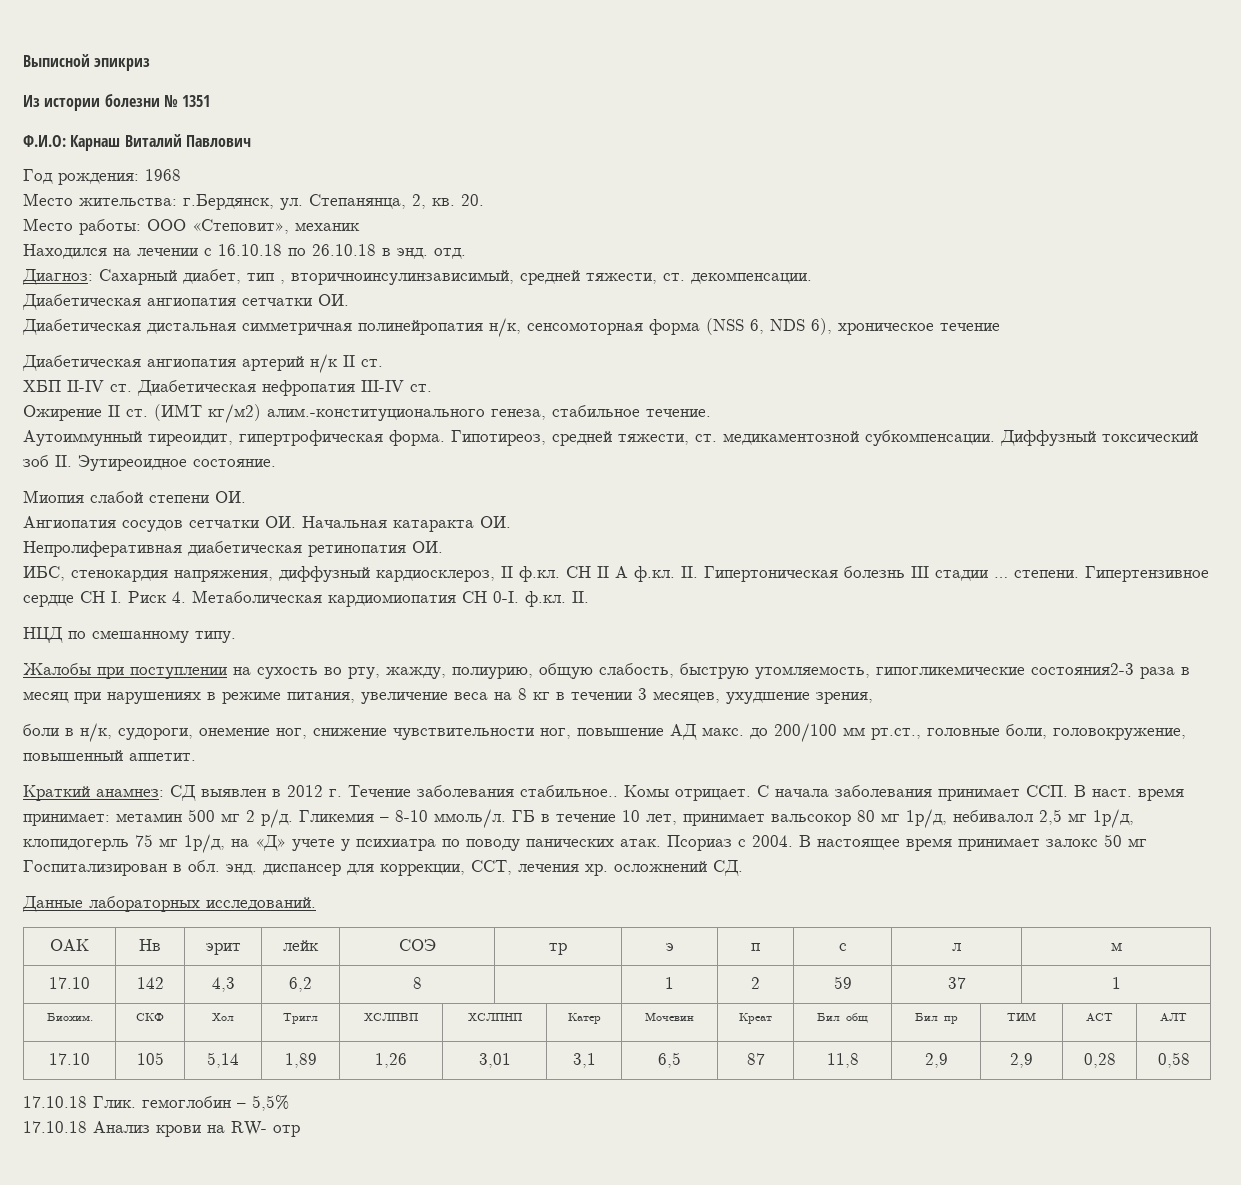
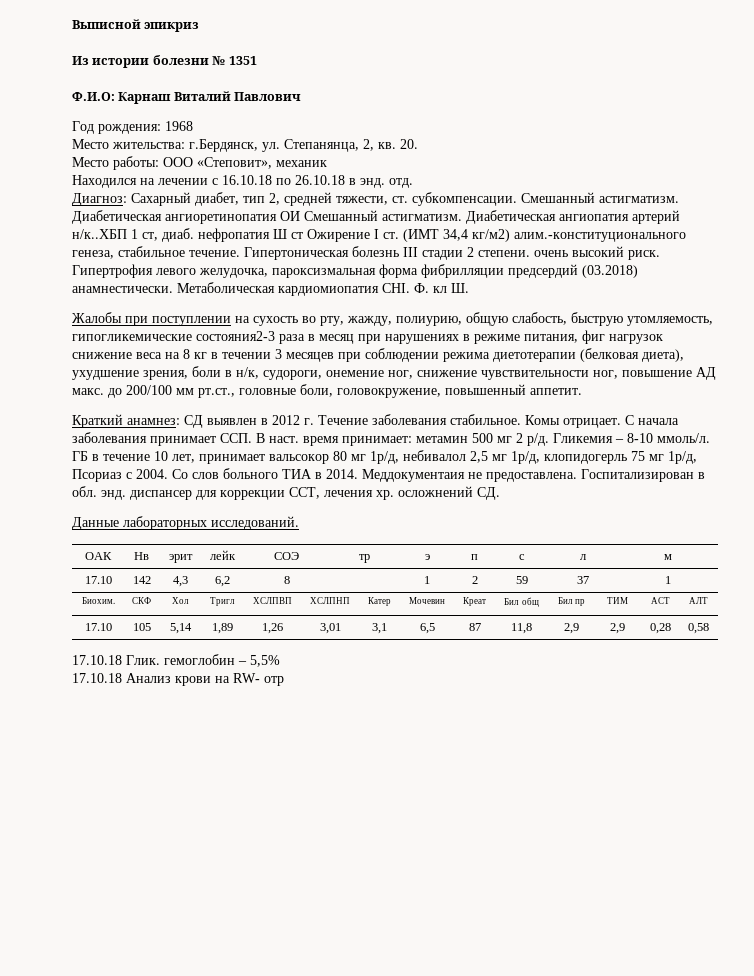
[280,270,812,285] [22,294,349,310] [22,318,1000,337] [22,354,383,373] [23,380,432,396] [23,405,120,421] , вторичноинсулинзависимый, средней тяжести, ст. декомпенсации. // Диабетическая ангиопатия сетчатки ОИ. // Диабетическая дистальная симметричная полинейропатия н/к, сенсомоторная форма (NSS 6, NDS 6), хроническое течение // Диабетическая ангиопатия артерий н/к II ст. // ХБП II-IV ст. Диабетическая нефропатия III-IV ст. // Ожирение II -> [269,192,679,206] [72,210,680,224] [72,228,379,242] 2, средней тяжести, ст. субкомпенсации. Смешанный астигматизм. Диабетическая ангиоретинопатия ОИ Смешанный астигматизм. Диабетическая ангиопатия артерий н/к..ХБП 1 ст, диаб. нефропатия Ш ст Ожирение I
(202, 412) none -> [443,229,468,241] 34,4
[23,430,1198,446] [23,455,276,471] [23,490,246,503] [23,516,511,532] [23,541,443,557] [23,566,1209,582] [23,590,589,607] [23,627,236,643] // Аутоиммунный тиреоидит, гипертрофическая форма. Гипотиреоз, средней тяжести, ст. медикаментозной субкомпенсации. Диффузный токсический зоб II. Эутиреоидное состояние. // Миопия слабой степени ОИ. // Ангиопатия сосудов сетчатки ОИ. Начальная катаракта ОИ. // Непролиферативная диабетическая ретинопатия ОИ. // ИБС, стенокардия напряжения, диффузный кардиосклероз, II ф.кл. СН II А ф.кл. II. Гипертоническая болезнь III стадии … степени. Гипертензивное сердце СН I. Риск 4. Метаболическая кардиомиопатия СН 0-I. ф.кл. II. // НЦД по смешанному типу. -> [244,246,660,260] [72,264,638,278] [72,282,469,296] Гипертоническая болезнь III стадии 2 степени. очень высокий риск. Гипертрофия левого желудочка, пароксизмальная форма фибрилляции предсердий (03.2018) анамнестически. Метаболическая кардиомиопатия СНI. Ф. кл Ш.
[361,692,448,704] увеличение -> [582,330,663,344] [72,352,132,359] фиг нагрузок снижение
[653,691,720,703] месяцев, -> [286,348,684,362] месяцев при соблюдении режима диетотерапии (белковая диета),
(873, 698) // -> (188, 375) none
[520,785,618,797] стабильное.. -> [450,414,521,425] стабильное.
[231,834,1147,851] на «Д» учете у психиатра по поводу панических атак. Псориаз с 2004. В настоящее время принимает залокс 50 мг -> [72,468,577,482] Псориаз с 2004. Со слов больного ТИА в 2014. Меддокументаия не предоставлена.
[380,864,465,876] коррекции, -> [220,490,285,500] коррекции

